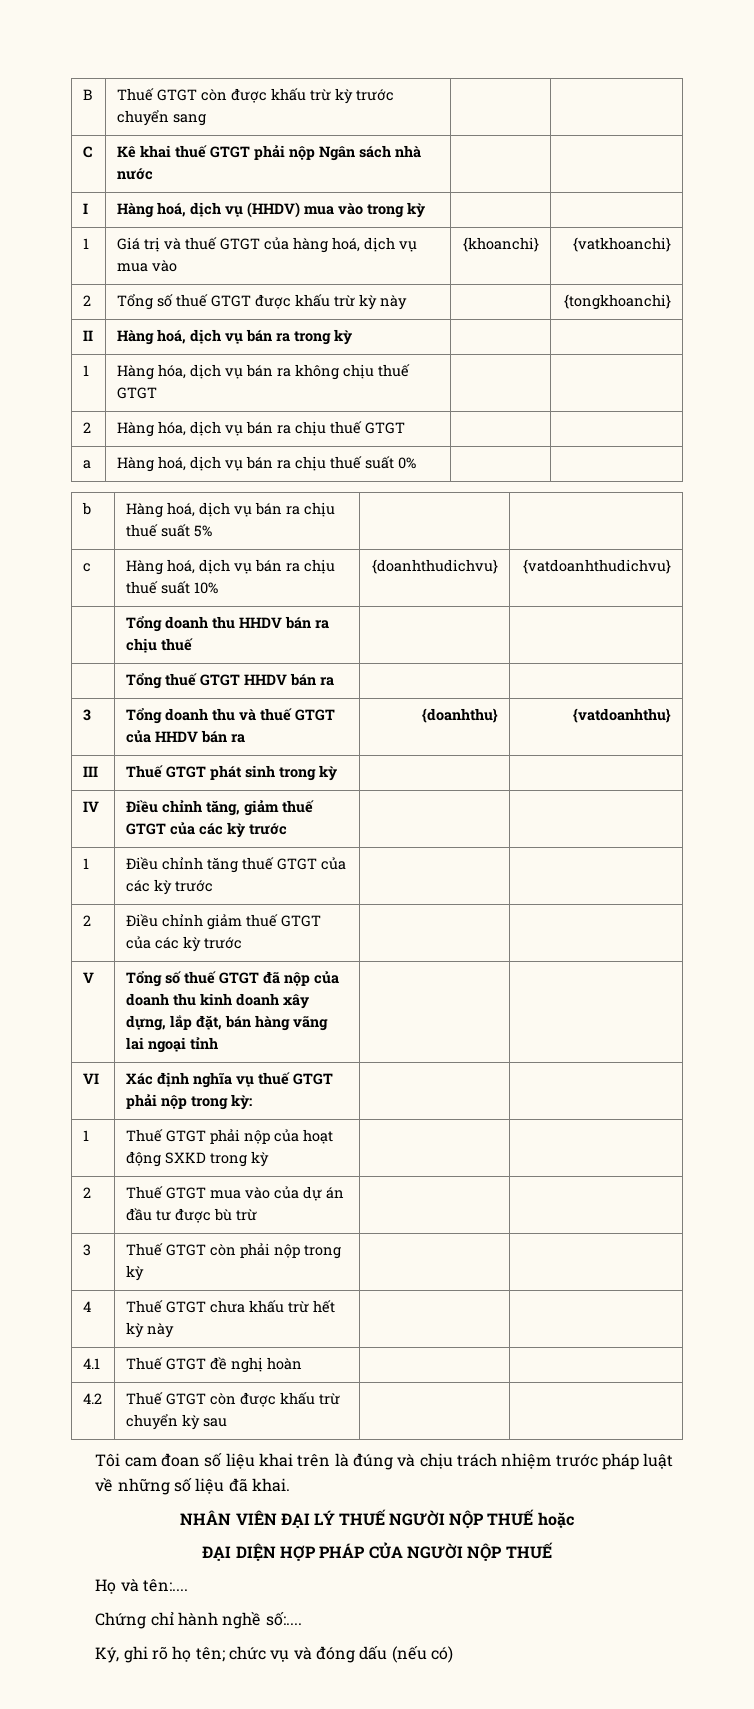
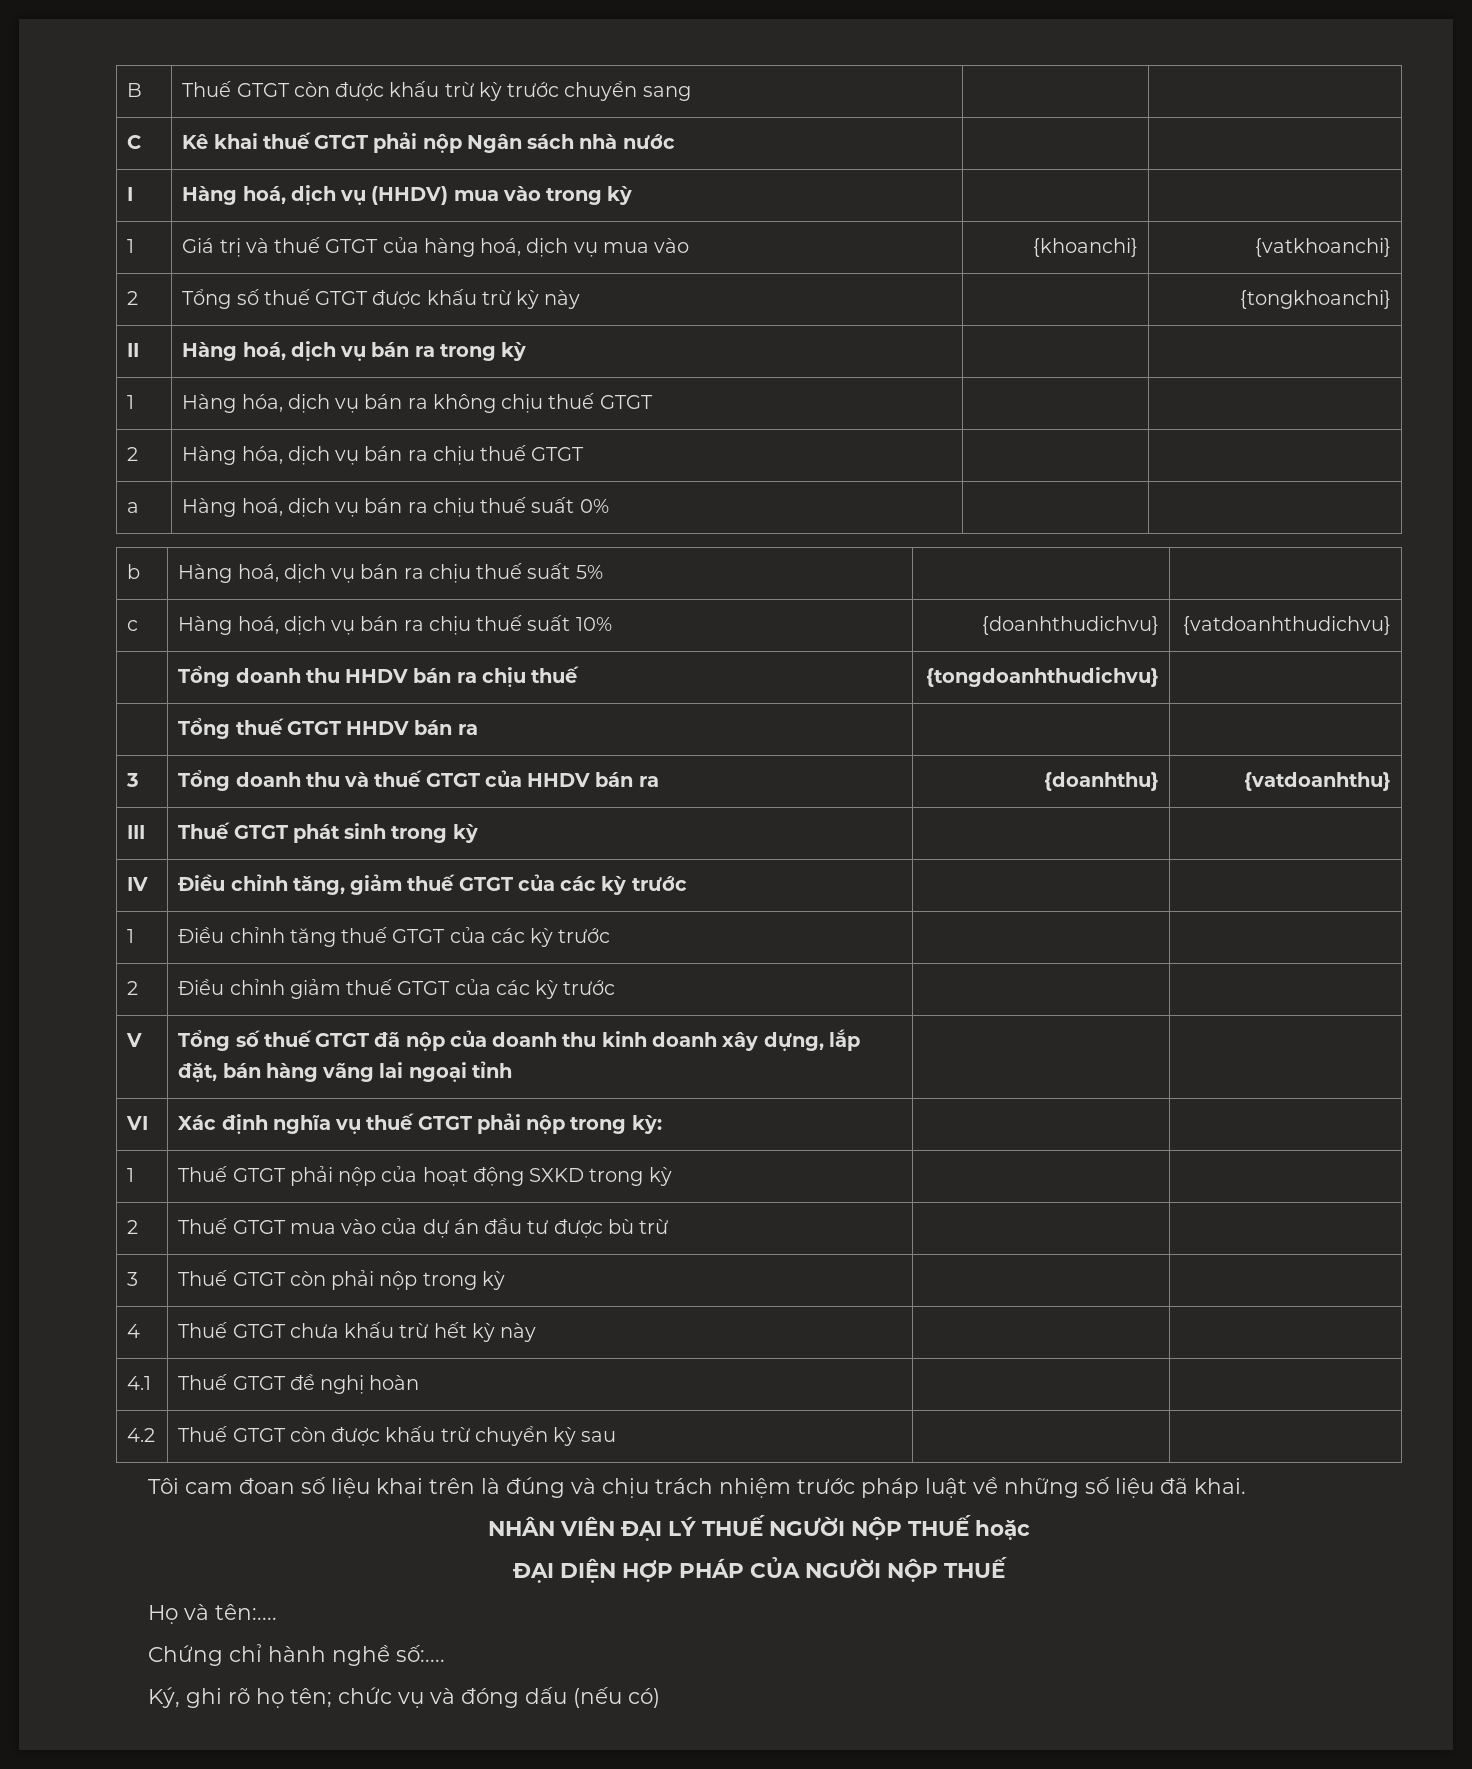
(193, 644) none -> [925,667,1159,687] {tongdoanhthudichvu}

